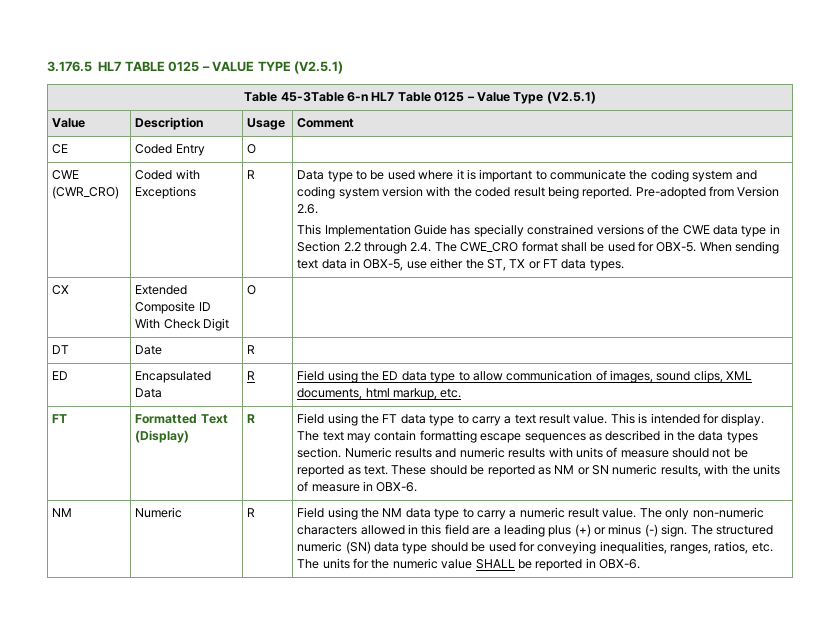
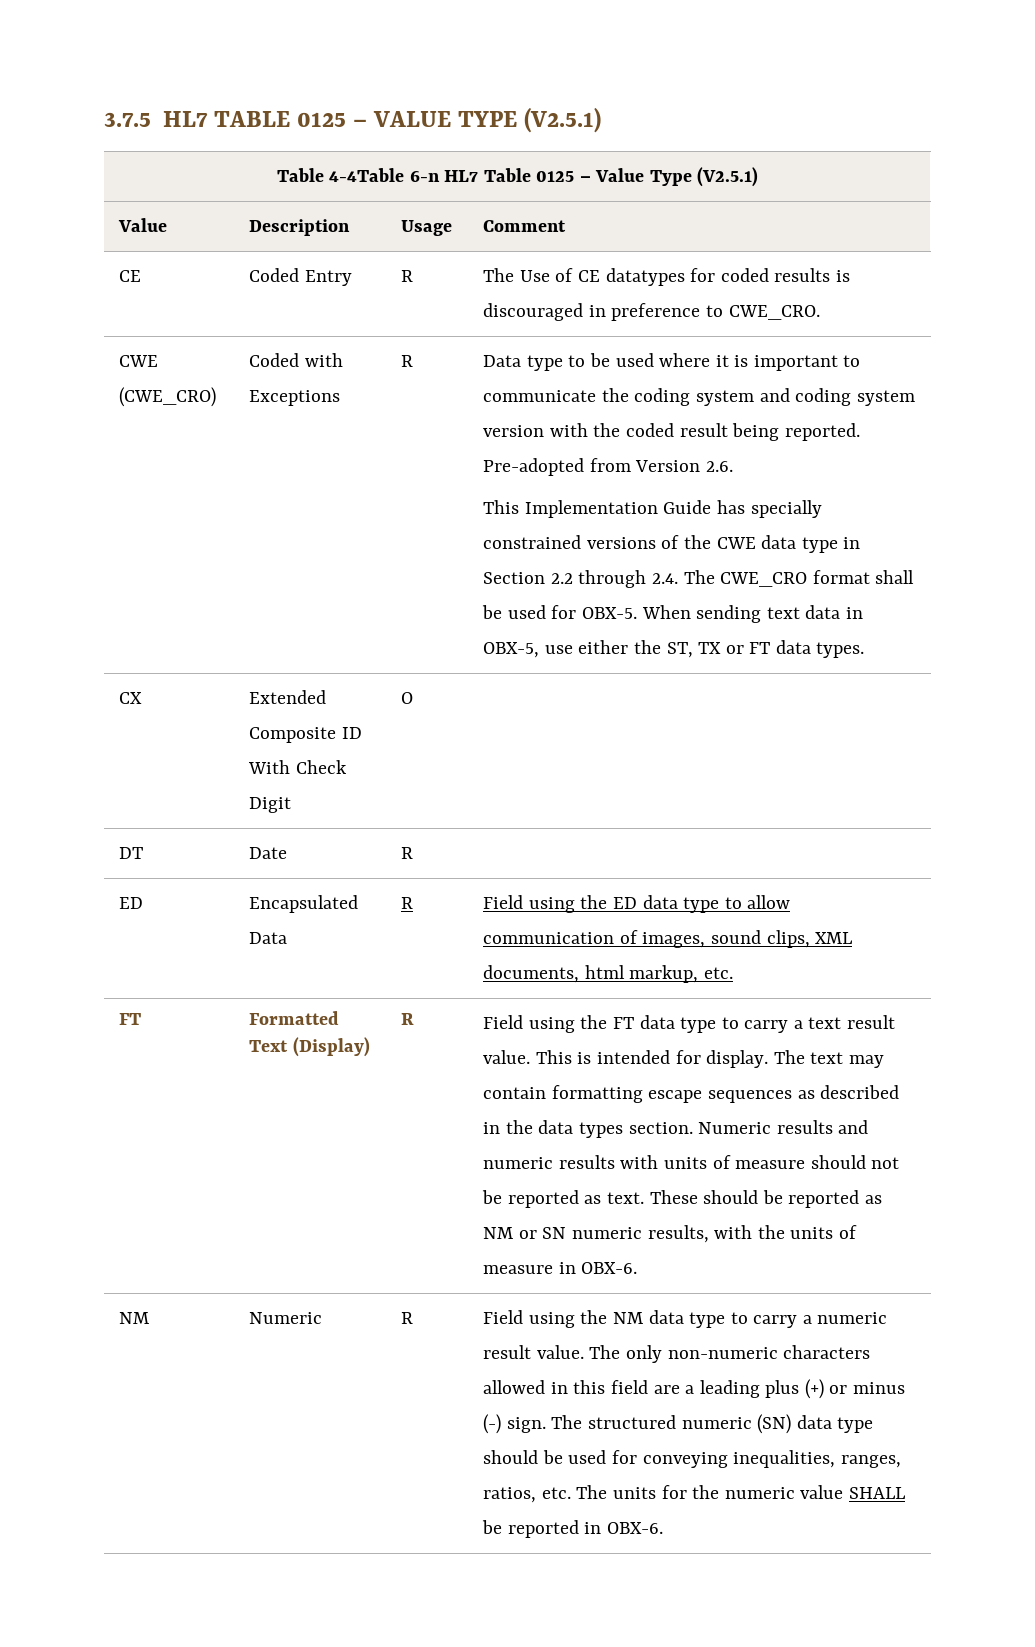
[47,61,92,72] 3.176.5 -> [104,112,151,127] 3.7.5
[280,92,344,102] 45-3Table -> [329,168,405,182] 4-4Table
[247,144,257,154] [52,170,80,180] [52,186,120,199] O | // CWE (CWR_CRO) -> [401,270,414,282] [483,268,850,286] [483,303,820,321] [119,355,159,367] [119,387,217,407] R | The Use of CE datatypes for coded results is discouraged in preference to CWE_CRO. // CWE (CWE_CRO)

